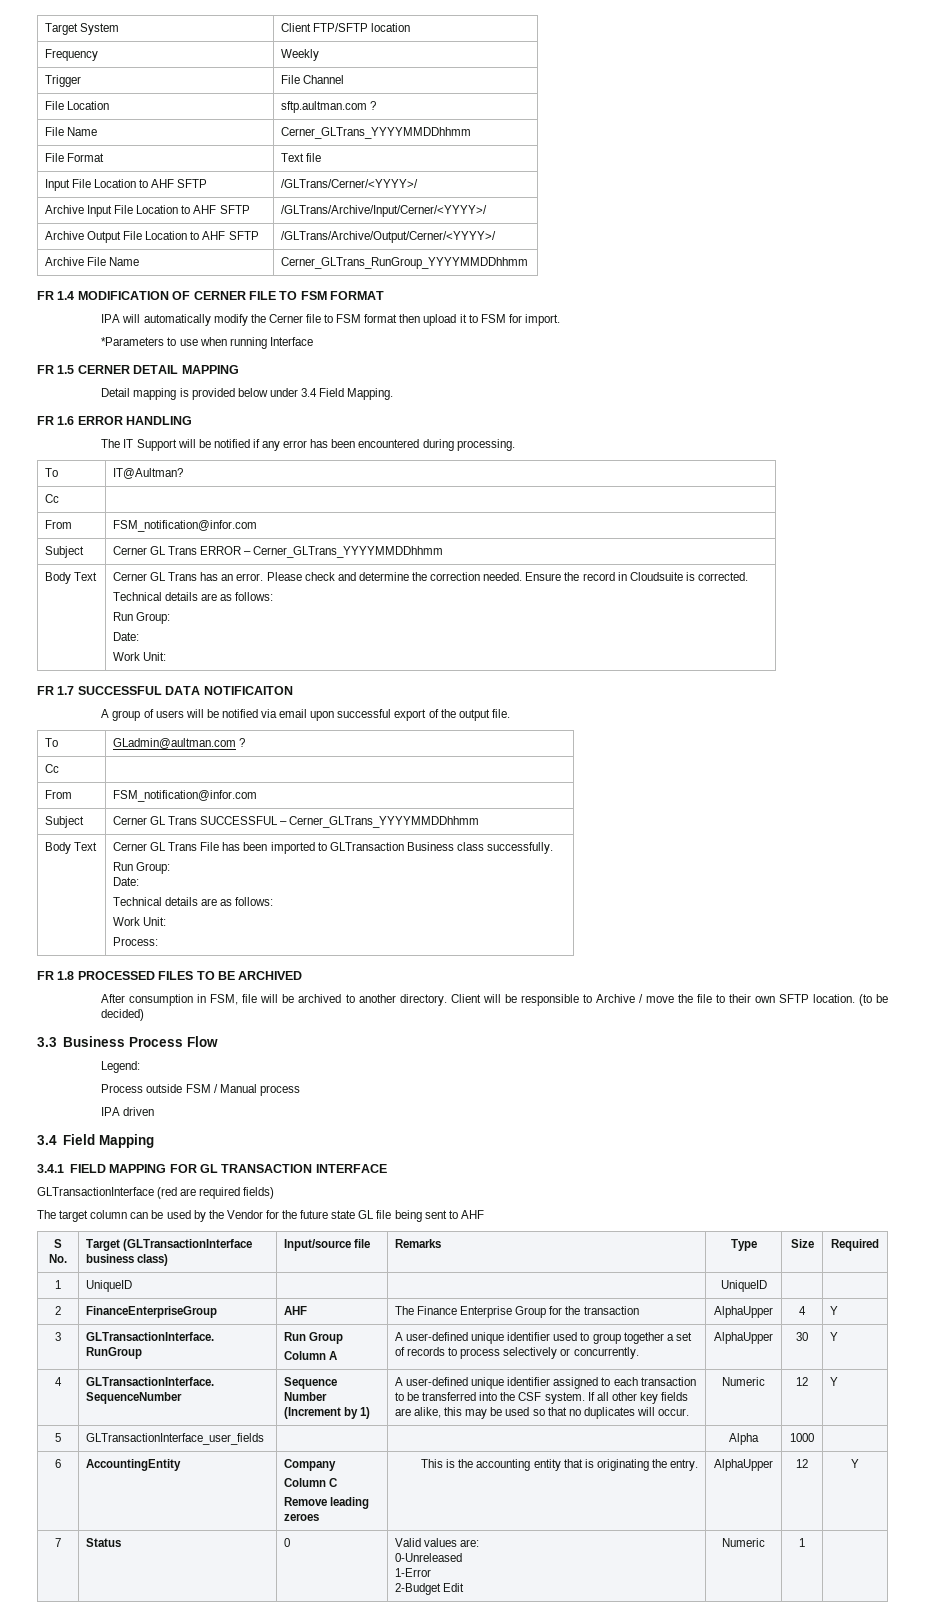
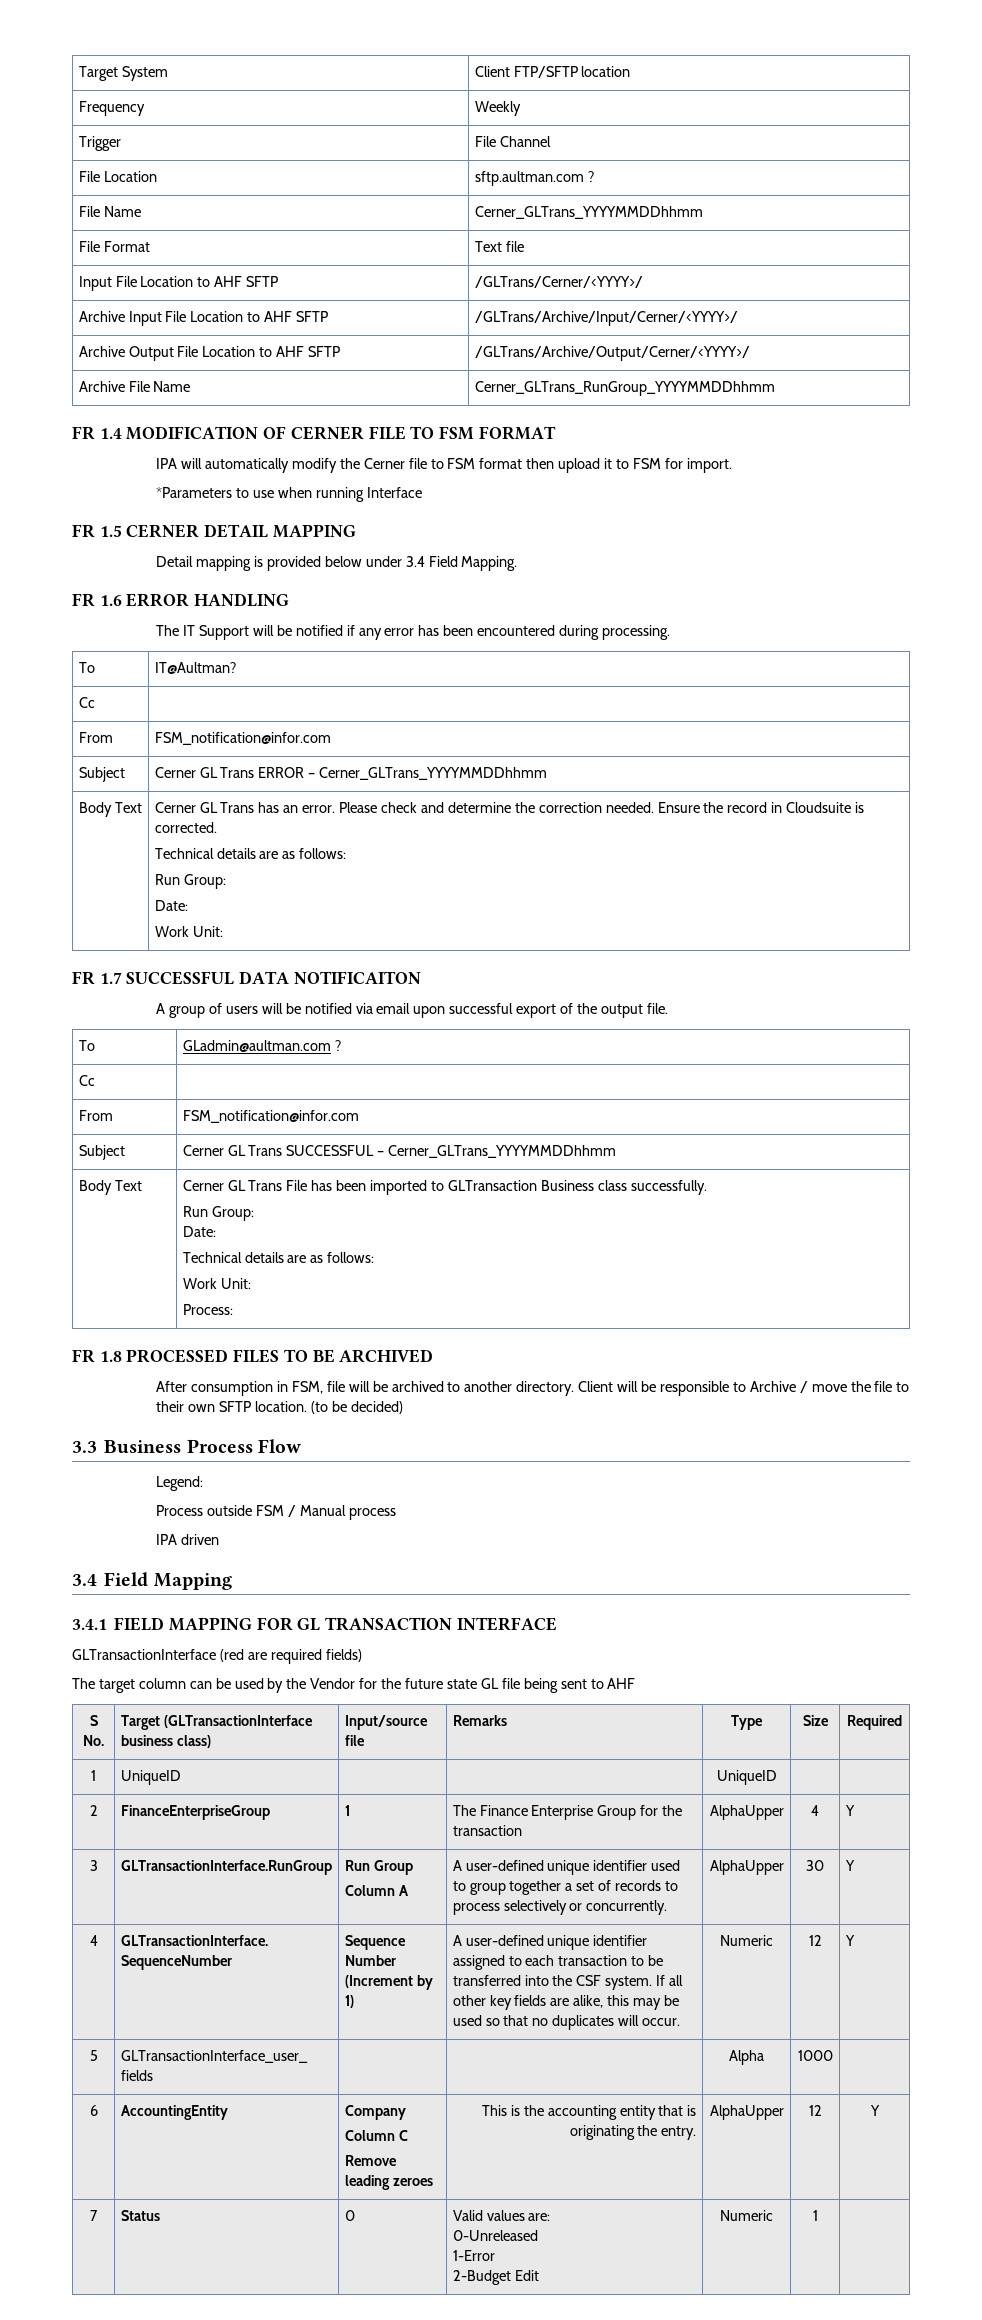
[283,1306,307,1315] AHF -> [344,1805,350,1816] 1

